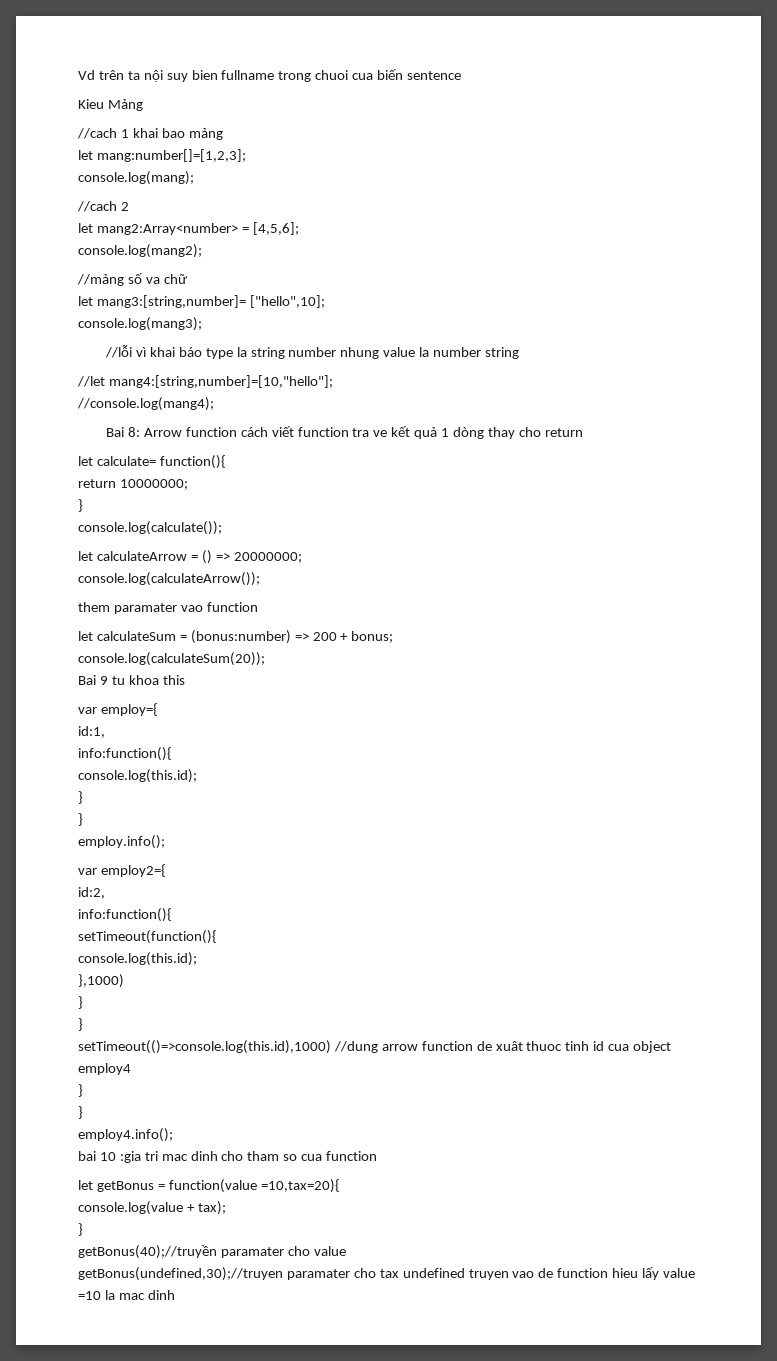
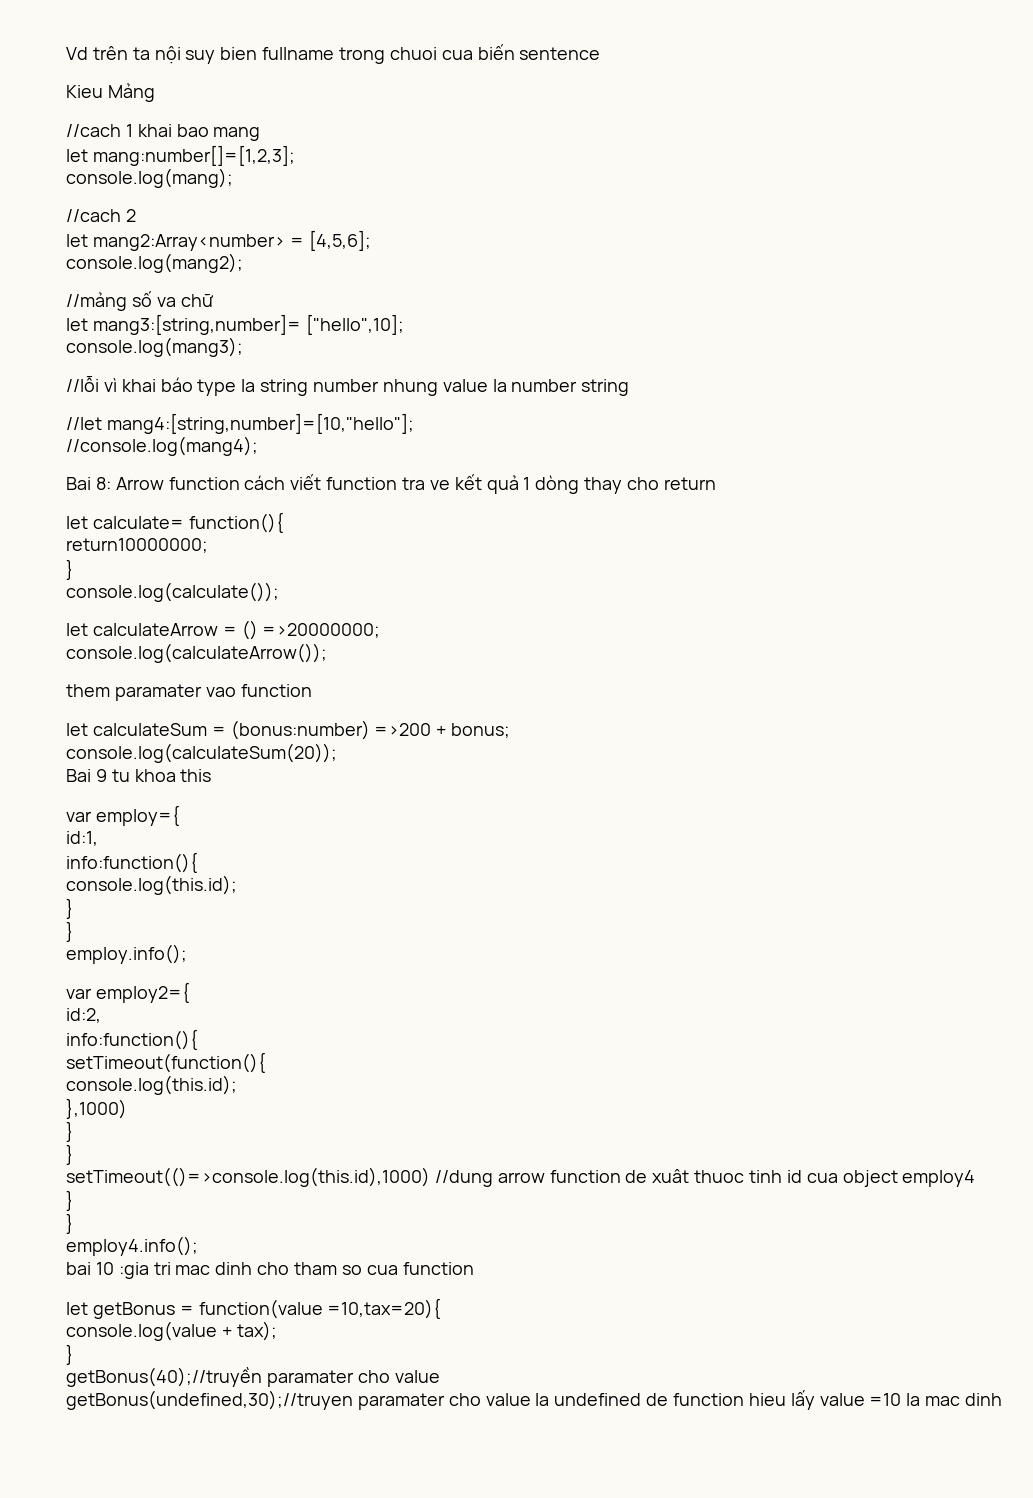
[188,128,223,140] mảng -> [213,127,261,141] mang
[78,479,188,490] return 10000000; -> [66,538,208,553] return10000000;
[215,552,302,563] => 20000000; -> [262,623,381,638] =>20000000;
[294,632,337,641] => 200 -> [374,723,432,736] =>200
[379,1268,535,1280] tax undefined truyen vao -> [485,1393,642,1406] value la undefined

